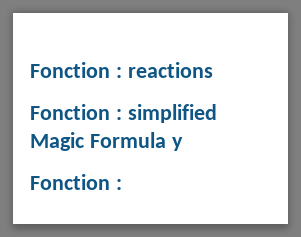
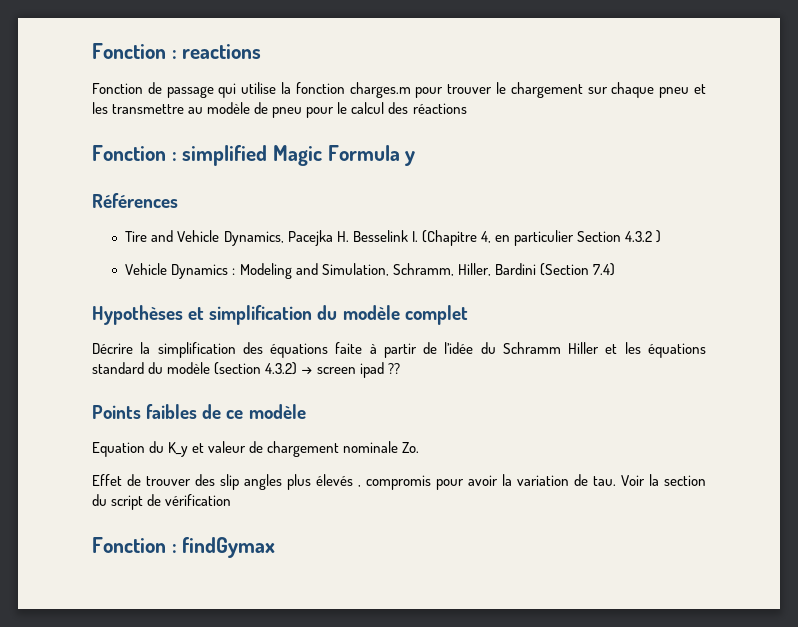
(213, 70) none -> [92,82,707,98] [92,102,467,118] // Fonction de passage qui utilise la fonction charges.m pour trouver le chargement sur chaque pneu et les transmettre au modèle de pneu pour le calcul des réactions
[30,174,122,190] // Fonction : -> [92,193,178,208] [125,230,662,246] [125,263,615,279] [92,305,468,325] [92,342,706,358] [92,362,401,378] [92,404,306,419] [92,441,420,457] [92,474,706,490] [92,494,232,510] [92,537,276,558] // Références // Tire and Vehicle Dynamics, Pacejka H. Besselink I. (Chapitre 4, en particulier Section 4.3.2 ) // Vehicle Dynamics : Modeling and Simulation, Schramm, Hiller, Bardini (Section 7.4) // Hypothèses et simplification du modèle complet // Décrire la simplification des équations faite à partir de l’idée du Schramm Hiller et les équations standard du modèle (section 4.3.2) → screen ipad ?? // Points faibles de ce modèle // Equation du K_y et valeur de chargement nominale Zo. // Effet de trouver des slip angles plus élevés , compromis pour avoir la variation de tau. Voir la section du script de vérification // Fonction : findGymax

